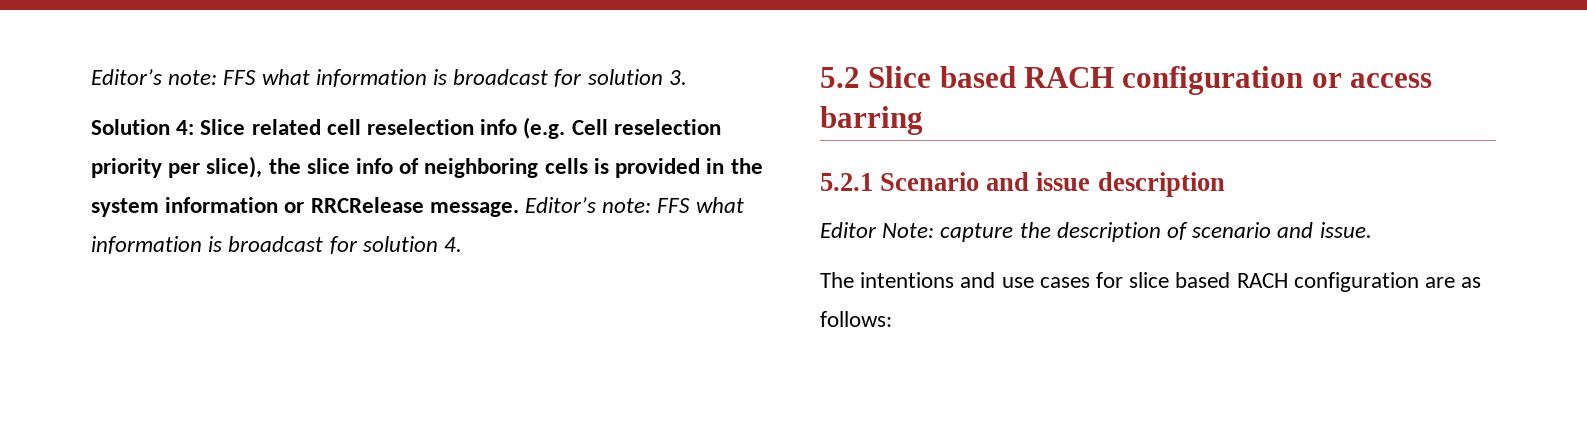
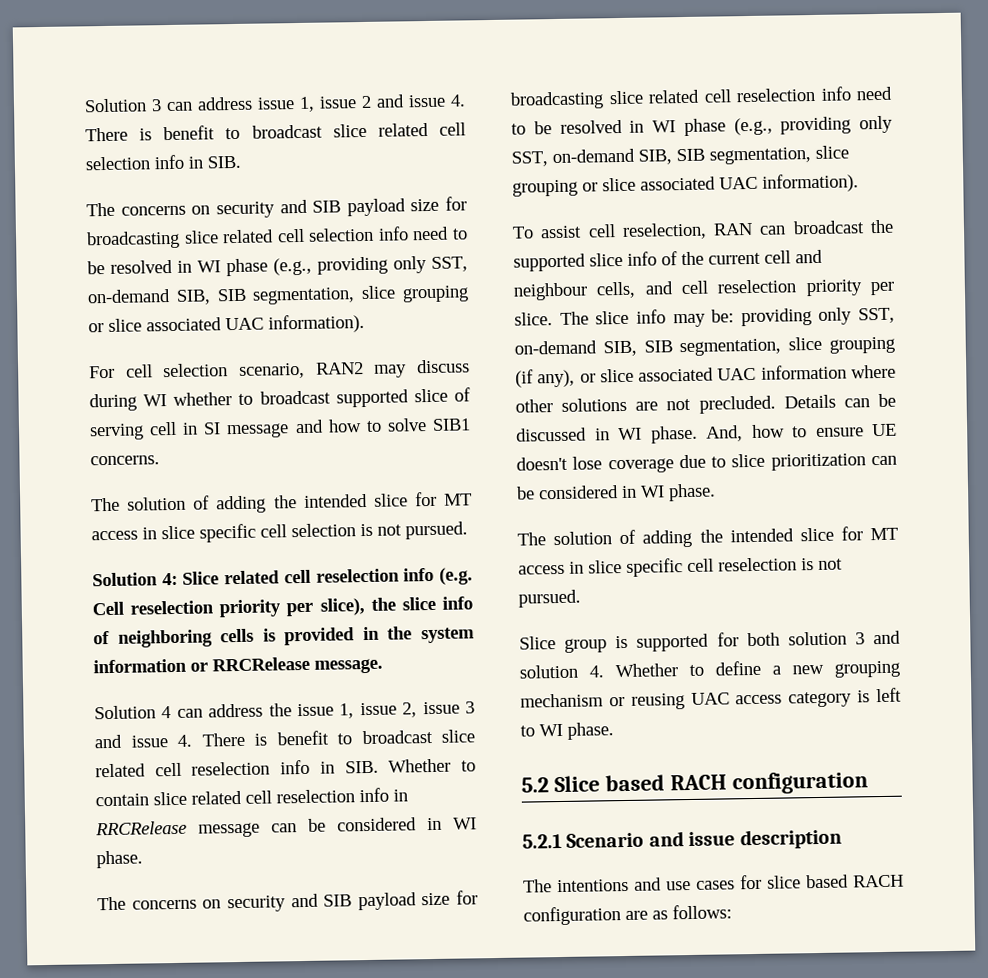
[91,69,687,87] Editor’s note: FFS what information is broadcast for solution 3. -> [84,94,466,113] [85,122,466,142] [85,154,241,171] [86,196,467,219] [86,226,468,250] [87,256,468,277] [87,285,469,305] [88,313,365,334] [89,359,470,379] [89,387,471,412] [89,418,471,441] [90,455,160,466] [91,491,472,514] [91,521,468,543] Solution 3 can address issue 1, issue 2 and issue 4. There is benefit to broadcast slice related cell selection info in SIB. // The concerns on security and SIB payload size for broadcasting slice related cell selection info need to be resolved in WI phase (e.g., providing only SST, on-demand SIB, SIB segmentation, slice grouping or slice associated UAC information). // For cell selection scenario, RAN2 may discuss during WI whether to broadcast supported slice of serving cell in SI message and how to solve SIB1 concerns. // The solution of adding the intended slice for MT access in slice specific cell selection is not pursued.
[525,197,744,213] [91,236,463,254] Editor’s note: FFS what information is broadcast for solution 4. -> [94,701,475,720] [94,729,475,749] [95,758,477,778] [95,787,408,807] [95,817,477,838] [96,850,143,869] [97,890,478,913] [510,86,893,110] [511,115,893,137] [511,145,849,167] [512,173,859,197] [512,219,894,240] [513,249,823,272] [513,279,895,301] [514,307,895,328] [514,336,895,357] [515,364,896,388] [515,393,896,414] [516,423,897,444] [516,453,897,474] [516,483,716,502] [517,526,898,548] [518,557,843,577] [518,589,581,608] [519,630,901,653] [519,660,900,679] [520,687,902,710] [520,722,614,740] // Solution 4 can address the issue 1, issue 2, issue 3 and issue 4. There is benefit to broadcast slice related cell reselection info in SIB. Whether to contain slice related cell reselection info in RRCRelease message can be considered in WI phase. // The concerns on security and SIB payload size for broadcasting slice related cell reselection info need to be resolved in WI phase (e.g., providing only SST, on-demand SIB, SIB segmentation, slice grouping or slice associated UAC information). // To assist cell reselection, RAN can broadcast the supported slice info of the current cell and neighbour cells, and cell reselection priority per slice. The slice info may be: providing only SST, on-demand SIB, SIB segmentation, slice grouping (if any), or slice associated UAC information where other solutions are not precluded. Details can be discussed in WI phase. And, how to ensure UE doesn't lose coverage due to slice prioritization can be considered in WI phase. // The solution of adding the intended slice for MT access in slice specific cell reselection is not pursued. // Slice group is supported for both solution 3 and solution 4. Whether to define a new grouping mechanism or reusing UAC access category is left to WI phase.
[1311,73,1433,88] [820,106,923,135] or access barring -> (868, 783) none
[820,222,1372,242] // Editor Note: capture the description of scenario and issue. -> (842, 839) none

